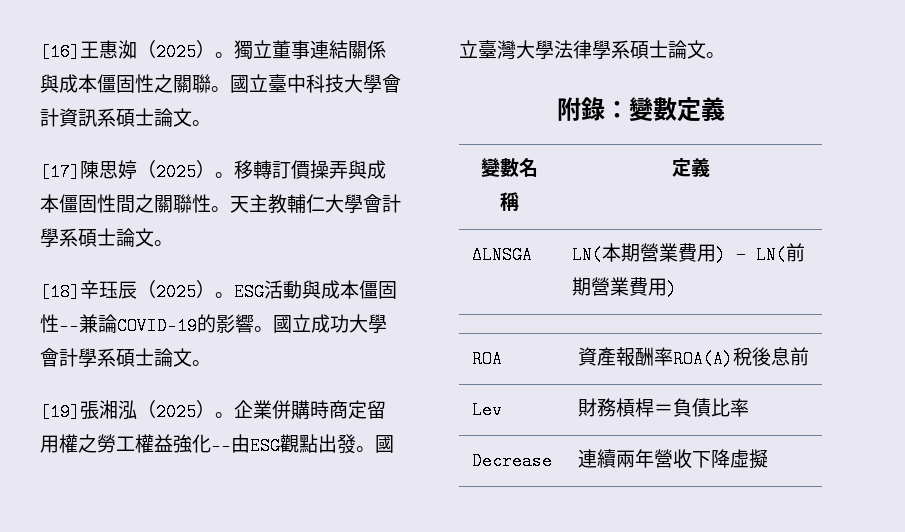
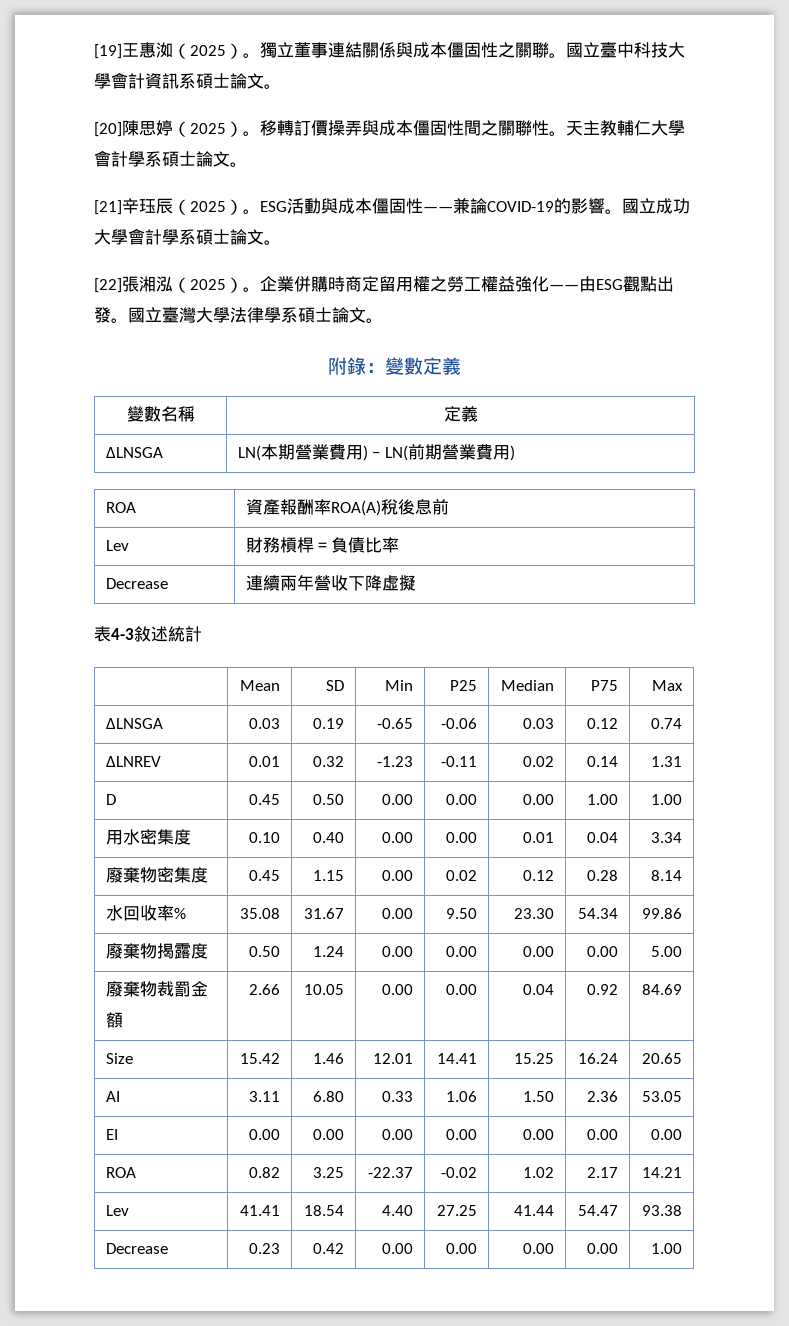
[40,43,80,61] [16] -> [94,44,122,59] [19]
[40,163,80,181] [17] -> [94,122,122,137] [20]
[40,283,80,301] [18] -> [94,200,122,215] [21]
[40,403,80,421] [19] -> [94,278,122,293] [22]
(768, 459) none -> [94,626,202,642] [240,680,281,691] [326,680,345,691] [385,680,414,691] [450,680,478,691] [501,680,555,691] [591,680,619,691] [652,680,684,691] [105,718,163,729] [249,718,281,729] [313,718,345,729] [377,718,414,729] [441,718,478,729] [523,718,555,729] [587,718,619,729] [651,718,683,729] [105,756,161,767] [249,756,281,767] [313,756,345,767] [377,756,414,767] [441,756,478,767] [523,756,555,767] [587,756,619,767] [651,756,683,767] [105,794,116,805] [249,794,281,805] [313,794,345,805] [382,794,414,805] [446,794,478,805] [523,794,555,805] [587,794,619,805] [651,794,683,805] [105,829,191,845] [249,832,281,843] [313,832,345,843] [382,832,414,843] [446,832,478,843] [523,832,555,843] [587,832,619,843] [651,832,683,843] [105,867,208,883] [249,870,281,881] [313,870,345,881] [382,870,414,881] [446,870,478,881] [523,870,555,881] [587,870,619,881] [651,870,683,881] [105,905,186,921] [240,908,281,919] [304,908,345,919] [382,908,414,919] [446,908,478,919] [514,908,555,919] [578,908,619,919] [642,908,683,919] [105,943,208,959] [249,946,281,957] [313,946,345,957] [382,946,414,957] [446,946,478,957] [523,946,555,957] [587,946,619,957] [651,946,683,957] [105,981,208,997] [105,1012,123,1028] [249,984,281,995] [304,984,345,995] [382,984,414,995] [446,984,478,995] [523,984,555,995] [587,984,619,995] [642,984,683,995] [105,1053,133,1064] [240,1053,281,1064] [313,1053,345,1064] [373,1053,414,1064] [437,1053,478,1064] [514,1053,555,1064] [578,1053,619,1064] [642,1053,683,1064] [105,1091,120,1102] [249,1091,281,1102] [313,1091,345,1102] [382,1091,414,1102] [446,1091,478,1102] [523,1091,555,1102] [587,1091,619,1102] [642,1091,683,1102] [105,1129,118,1140] [249,1129,281,1140] [313,1129,345,1140] [382,1129,414,1140] [446,1129,478,1140] [523,1129,555,1140] [587,1129,619,1140] [651,1129,683,1140] [105,1167,136,1178] [249,1167,281,1178] [313,1167,345,1178] [368,1167,414,1178] [441,1167,478,1178] [523,1167,555,1178] [587,1167,619,1178] [642,1167,683,1178] [105,1205,129,1216] [240,1205,281,1216] [304,1205,345,1216] [382,1205,414,1216] [437,1205,478,1216] [514,1205,555,1216] [578,1205,619,1216] [642,1205,683,1216] [105,1243,168,1254] [249,1243,281,1254] [313,1243,345,1254] [382,1243,414,1254] [446,1243,478,1254] [523,1243,555,1254] [587,1243,619,1254] [651,1243,683,1254] // 表4-3敘述統計 // | Mean | SD | Min | P25 | Median | P75 | Max // ΔLNSGA | 0.03 | 0.19 | -0.65 | -0.06 | 0.03 | 0.12 | 0.74 // ΔLNREV | 0.01 | 0.32 | -1.23 | -0.11 | 0.02 | 0.14 | 1.31 // D | 0.45 | 0.50 | 0.00 | 0.00 | 0.00 | 1.00 | 1.00 // 用水密集度 | 0.10 | 0.40 | 0.00 | 0.00 | 0.01 | 0.04 | 3.34 // 廢棄物密集度 | 0.45 | 1.15 | 0.00 | 0.02 | 0.12 | 0.28 | 8.14 // 水回收率% | 35.08 | 31.67 | 0.00 | 9.50 | 23.30 | 54.34 | 99.86 // 廢棄物揭露度 | 0.50 | 1.24 | 0.00 | 0.00 | 0.00 | 0.00 | 5.00 // 廢棄物裁罰金額 | 2.66 | 10.05 | 0.00 | 0.00 | 0.04 | 0.92 | 84.69 // Size | 15.42 | 1.46 | 12.01 | 14.41 | 15.25 | 16.24 | 20.65 // AI | 3.11 | 6.80 | 0.33 | 1.06 | 1.50 | 2.36 | 53.05 // EI | 0.00 | 0.00 | 0.00 | 0.00 | 0.00 | 0.00 | 0.00 // ROA | 0.82 | 3.25 | -22.37 | -0.02 | 1.02 | 2.17 | 14.21 // Lev | 41.41 | 18.54 | 4.40 | 27.25 | 41.44 | 54.47 | 93.38 // Decrease | 0.23 | 0.42 | 0.00 | 0.00 | 0.00 | 0.00 | 1.00

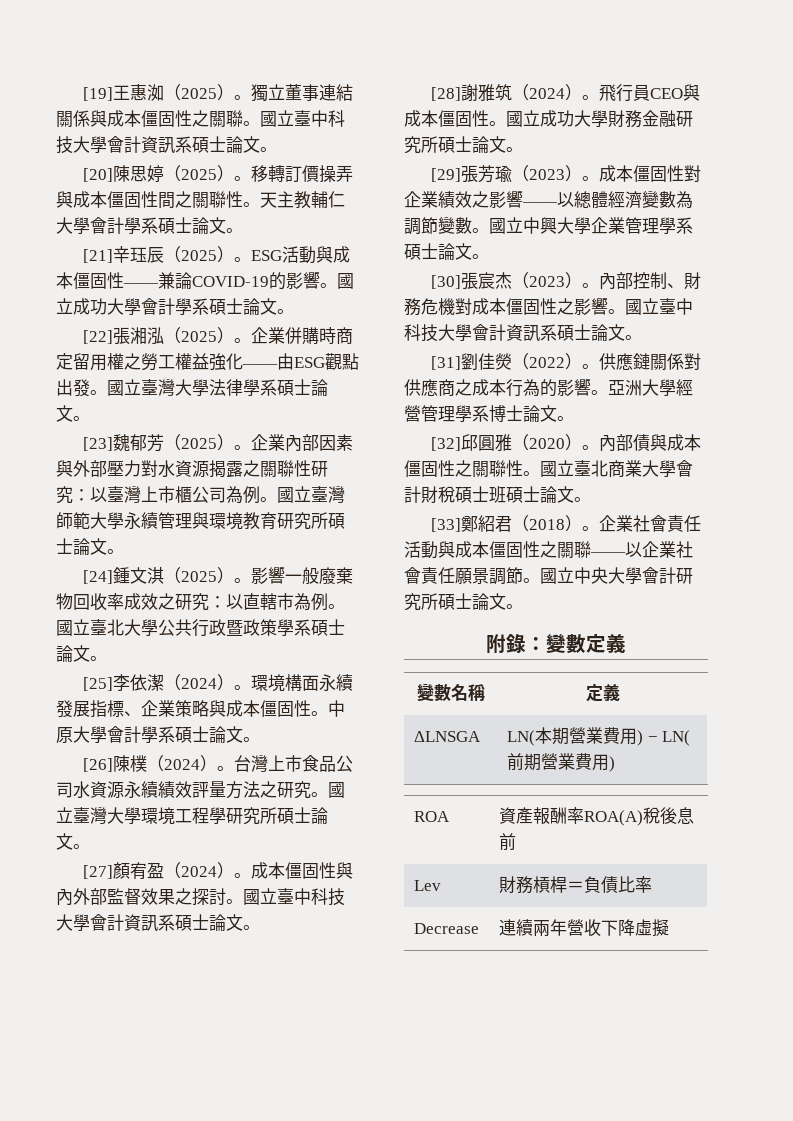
(383, 320) none -> [83,434,354,452] [56,460,328,478] [56,486,345,504] [56,512,345,530] [56,538,124,555] [83,567,354,584] [56,593,345,611] [56,619,345,637] [56,645,107,662] [83,674,354,692] [56,700,345,718] [56,726,260,743] [83,755,354,772] [56,781,345,799] [56,807,328,825] [56,833,90,850] [83,862,354,880] [56,888,345,906] [56,914,260,932] [431,84,701,102] [404,110,693,128] [404,136,523,154] [431,165,702,183] [404,190,693,209] [404,216,693,235] [404,243,489,260] [431,272,702,290] [404,298,693,316] [404,324,642,342] [431,353,702,371] [404,379,693,397] [404,405,574,422] [431,434,702,452] [404,460,693,478] [404,486,591,503] [431,515,702,532] [404,541,693,559] [404,567,693,585] [404,593,523,611] // [23]魏郁芳（2025）。企業內部因素與外部壓力對水資源揭露之關聯性研究：以臺灣上市櫃公司為例。國立臺灣師範大學永續管理與環境教育研究所碩士論文。 // [24]鍾文淇（2025）。影響一般廢棄物回收率成效之研究：以直轄市為例。國立臺北大學公共行政暨政策學系碩士論文。 // [25]李依潔（2024）。環境構面永續發展指標、企業策略與成本僵固性。中原大學會計學系碩士論文。 // [26]陳樸（2024）。台灣上市食品公司水資源永續績效評量方法之研究。國立臺灣大學環境工程學研究所碩士論文。 // [27]顏宥盈（2024）。成本僵固性與內外部監督效果之探討。國立臺中科技大學會計資訊系碩士論文。 // [28]謝雅筑（2024）。飛行員CEO與成本僵固性。國立成功大學財務金融研究所碩士論文。 // [29]張芳瑜（2023）。成本僵固性對企業績效之影響——以總體經濟變數為調節變數。國立中興大學企業管理學系碩士論文。 // [30]張宸杰（2023）。內部控制、財務危機對成本僵固性之影響。國立臺中科技大學會計資訊系碩士論文。 // [31]劉佳熒（2022）。供應鏈關係對供應商之成本行為的影響。亞洲大學經營管理學系博士論文。 // [32]邱圓雅（2020）。內部債與成本僵固性之關聯性。國立臺北商業大學會計財稅碩士班碩士論文。 // [33]鄭紹君（2018）。企業社會責任活動與成本僵固性之關聯——以企業社會責任願景調節。國立中央大學會計研究所碩士論文。
[94,626,202,642] [240,680,281,691] [326,680,345,691] [385,680,414,691] [450,680,478,691] [501,680,555,691] [591,680,619,691] [652,680,684,691] [105,718,163,729] [249,718,281,729] [313,718,345,729] [377,718,414,729] [441,718,478,729] [523,718,555,729] [587,718,619,729] [651,718,683,729] [105,756,161,767] [249,756,281,767] [313,756,345,767] [377,756,414,767] [441,756,478,767] [523,756,555,767] [587,756,619,767] [651,756,683,767] [105,794,116,805] [249,794,281,805] [313,794,345,805] [382,794,414,805] [446,794,478,805] [523,794,555,805] [587,794,619,805] [651,794,683,805] [105,829,191,845] [249,832,281,843] [313,832,345,843] [382,832,414,843] [446,832,478,843] [523,832,555,843] [587,832,619,843] [651,832,683,843] [105,867,208,883] [249,870,281,881] [313,870,345,881] [382,870,414,881] [446,870,478,881] [523,870,555,881] [587,870,619,881] [651,870,683,881] [105,905,186,921] [240,908,281,919] [304,908,345,919] [382,908,414,919] [446,908,478,919] [514,908,555,919] [578,908,619,919] [642,908,683,919] [105,943,208,959] [249,946,281,957] [313,946,345,957] [382,946,414,957] [446,946,478,957] [523,946,555,957] [587,946,619,957] [651,946,683,957] [105,981,208,997] [105,1012,123,1028] [249,984,281,995] [304,984,345,995] [382,984,414,995] [446,984,478,995] [523,984,555,995] [587,984,619,995] [642,984,683,995] [105,1053,133,1064] [240,1053,281,1064] [313,1053,345,1064] [373,1053,414,1064] [437,1053,478,1064] [514,1053,555,1064] [578,1053,619,1064] [642,1053,683,1064] [105,1091,120,1102] [249,1091,281,1102] [313,1091,345,1102] [382,1091,414,1102] [446,1091,478,1102] [523,1091,555,1102] [587,1091,619,1102] [642,1091,683,1102] [105,1129,118,1140] [249,1129,281,1140] [313,1129,345,1140] [382,1129,414,1140] [446,1129,478,1140] [523,1129,555,1140] [587,1129,619,1140] [651,1129,683,1140] [105,1167,136,1178] [249,1167,281,1178] [313,1167,345,1178] [368,1167,414,1178] [441,1167,478,1178] [523,1167,555,1178] [587,1167,619,1178] [642,1167,683,1178] [105,1205,129,1216] [240,1205,281,1216] [304,1205,345,1216] [382,1205,414,1216] [437,1205,478,1216] [514,1205,555,1216] [578,1205,619,1216] [642,1205,683,1216] [105,1243,168,1254] [249,1243,281,1254] [313,1243,345,1254] [382,1243,414,1254] [446,1243,478,1254] [523,1243,555,1254] [587,1243,619,1254] [651,1243,683,1254] // 表4-3敘述統計 // | Mean | SD | Min | P25 | Median | P75 | Max // ΔLNSGA | 0.03 | 0.19 | -0.65 | -0.06 | 0.03 | 0.12 | 0.74 // ΔLNREV | 0.01 | 0.32 | -1.23 | -0.11 | 0.02 | 0.14 | 1.31 // D | 0.45 | 0.50 | 0.00 | 0.00 | 0.00 | 1.00 | 1.00 // 用水密集度 | 0.10 | 0.40 | 0.00 | 0.00 | 0.01 | 0.04 | 3.34 // 廢棄物密集度 | 0.45 | 1.15 | 0.00 | 0.02 | 0.12 | 0.28 | 8.14 // 水回收率% | 35.08 | 31.67 | 0.00 | 9.50 | 23.30 | 54.34 | 99.86 // 廢棄物揭露度 | 0.50 | 1.24 | 0.00 | 0.00 | 0.00 | 0.00 | 5.00 // 廢棄物裁罰金額 | 2.66 | 10.05 | 0.00 | 0.00 | 0.04 | 0.92 | 84.69 // Size | 15.42 | 1.46 | 12.01 | 14.41 | 15.25 | 16.24 | 20.65 // AI | 3.11 | 6.80 | 0.33 | 1.06 | 1.50 | 2.36 | 53.05 // EI | 0.00 | 0.00 | 0.00 | 0.00 | 0.00 | 0.00 | 0.00 // ROA | 0.82 | 3.25 | -22.37 | -0.02 | 1.02 | 2.17 | 14.21 // Lev | 41.41 | 18.54 | 4.40 | 27.25 | 41.44 | 54.47 | 93.38 // Decrease | 0.23 | 0.42 | 0.00 | 0.00 | 0.00 | 0.00 | 1.00 -> (669, 928) none

